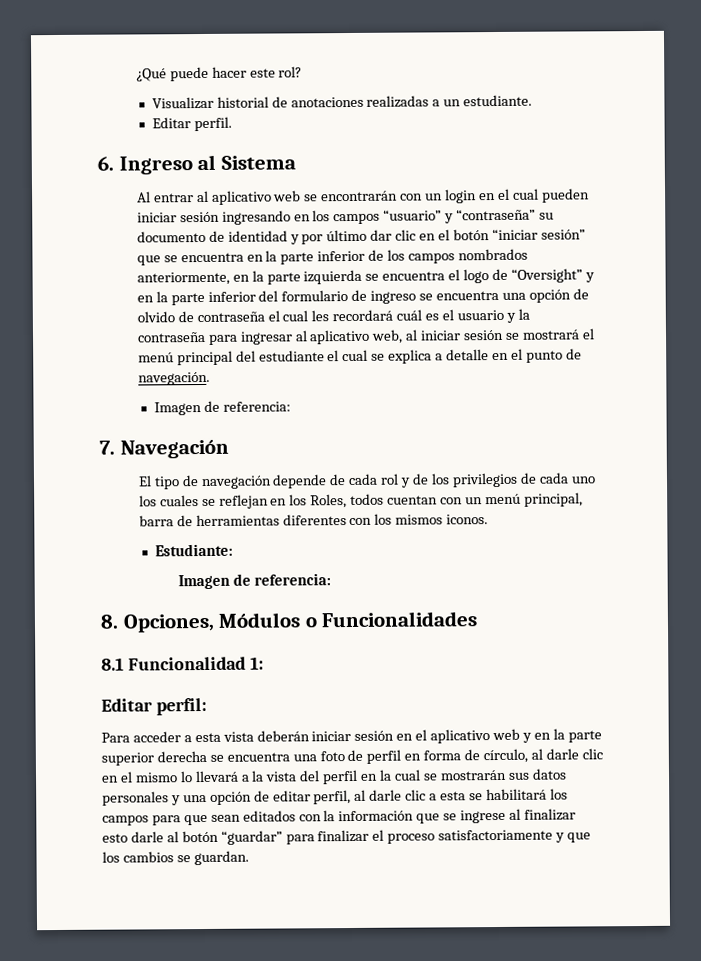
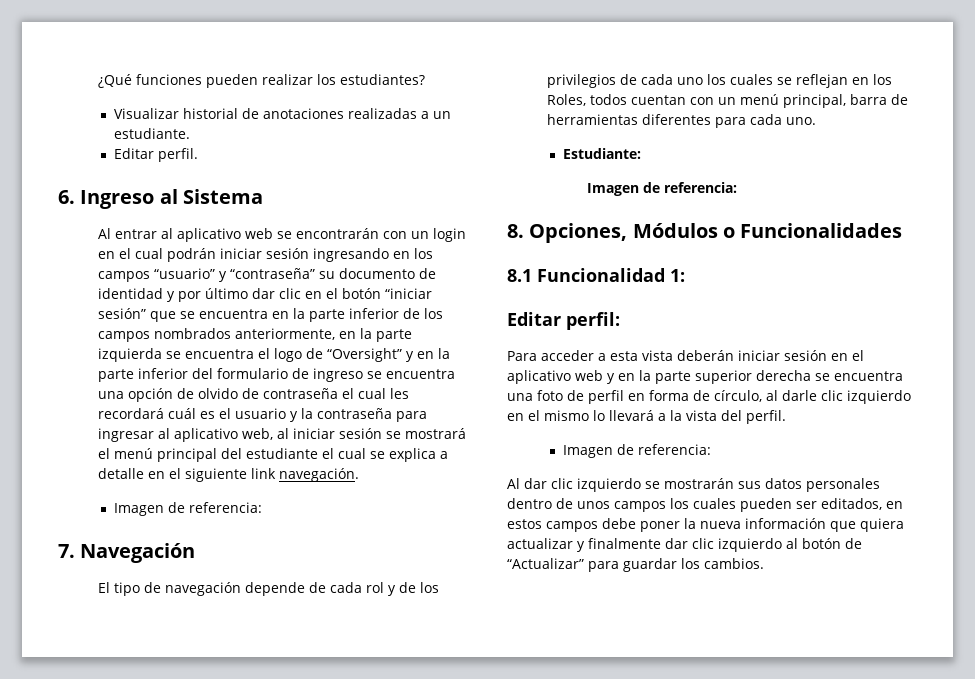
[169,66,303,82] puede hacer este rol? -> [136,74,426,88] funciones pueden realizar los estudiantes?
[541,188,590,203] pueden -> [167,248,217,262] podrán
[525,348,582,363] punto de -> [185,468,277,482] siguiente link
[349,513,489,526] con los mismos iconos. -> [715,114,817,128] para cada uno.
(603, 754) none -> [847,390,911,404] izquierdo
[322,769,421,785] perfil en la cual -> [746,410,786,424] [562,444,711,458] [507,478,641,492] perfil. // Imagen de referencia: // Al dar clic izquierdo
[170,788,568,806] [102,808,576,826] [102,829,592,845] [102,850,249,866] y una opción de editar perfil, al darle clic a esta se habilitará los campos para que sean editados con la información que se ingrese al finalizar esto darle al botón “guardar” para finalizar el proceso satisfactoriamente y que los cambios se guardan. -> [507,498,903,512] [507,518,904,532] [507,538,862,552] [507,558,764,572] dentro de unos campos los cuales pueden ser editados, en estos campos debe poner la nueva información que quiera actualizar y finalmente dar clic izquierdo al botón de “Actualizar” para guardar los cambios.

